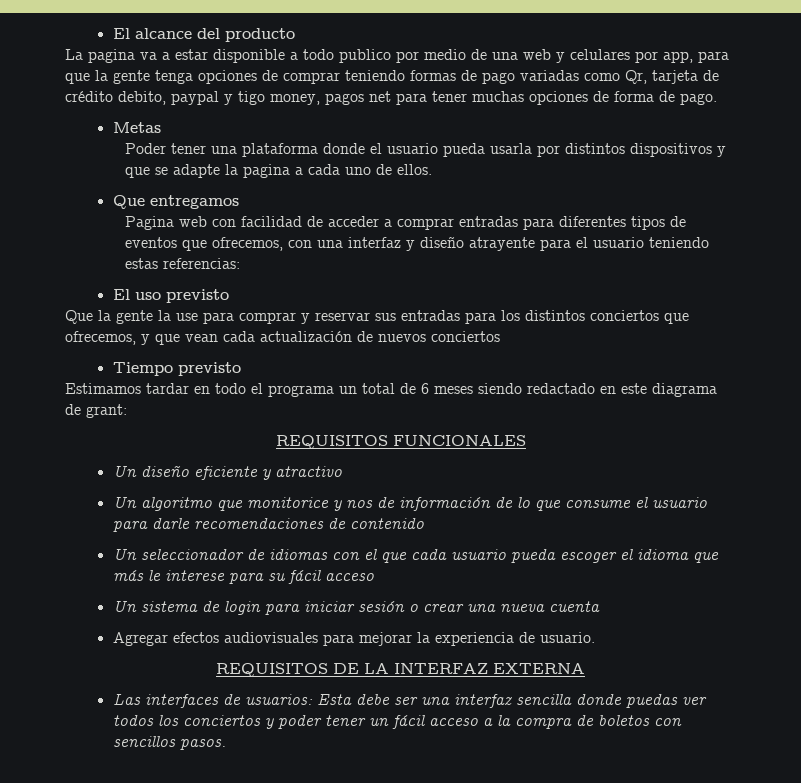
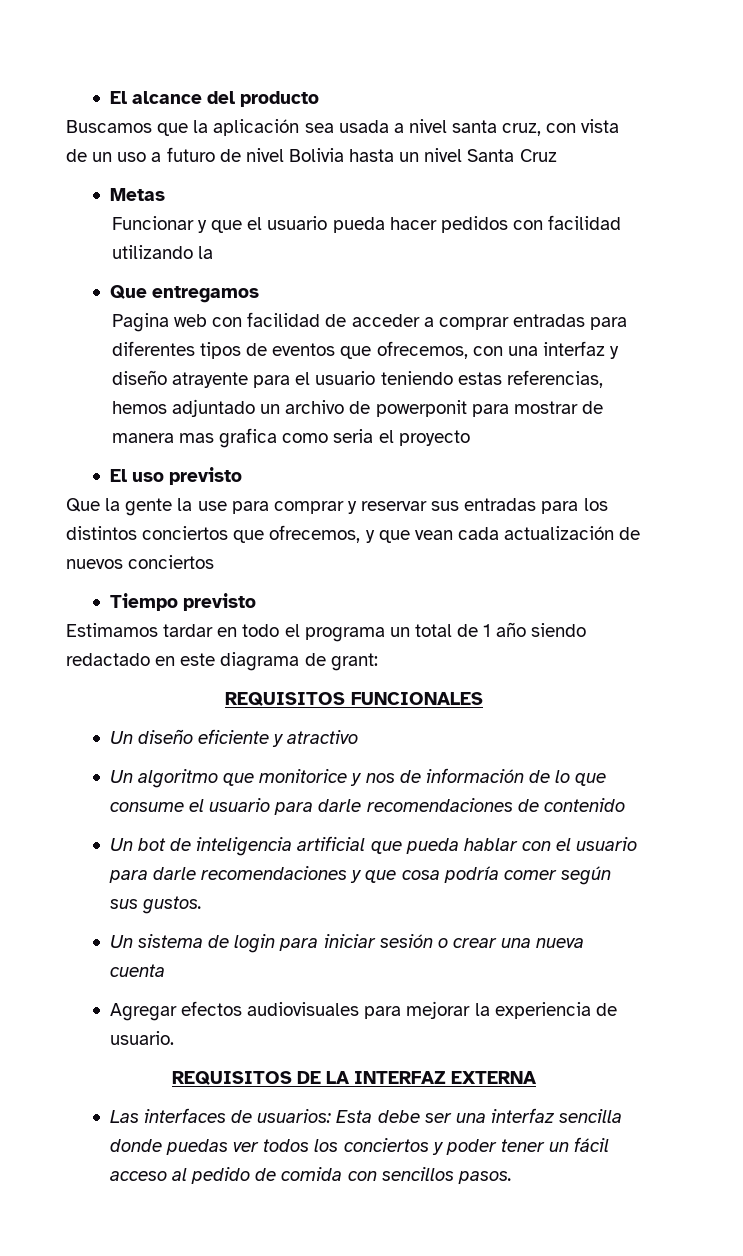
[65,49,729,63] [65,70,719,84] [65,91,717,105] [112,122,161,133] [124,143,726,157] [124,164,432,178] La pagina va a estar disponible a todo publico por medio de una web y celulares por app, para que la gente tenga opciones de comprar teniendo formas de pago variadas como Qr, tarjeta de crédito debito, paypal y tigo money, pagos net para tener muchas opciones de forma de pago. // Metas // Poder tener una plataforma donde el usuario pueda usarla por distintos dispositivos y que se adapte la pagina a cada uno de ellos. -> [66,119,620,136] [66,147,557,162] [109,188,165,201] [111,215,622,233] [111,245,214,259] Buscamos que la aplicación sea usada a nivel santa cruz, con vista de un uso a futuro de nivel Bolivia hasta un nivel Santa Cruz // Metas // Funcionar y que el usuario pueda hacer pedidos con facilidad utilizando la
[162,258,240,269] referencias: -> [506,370,603,388] [111,399,603,417] [111,428,470,448] referencias, hemos adjuntado un archivo de powerponit para mostrar de manera mas grafica como seria el proyecto
[421,383,473,394] 6 meses -> [483,622,527,637] 1 año
[140,549,719,563] [112,570,374,584] seleccionador de idiomas con el que cada usuario pueda escoger el idioma que más le interese para su fácil acceso -> [137,836,638,856] [108,866,611,885] [109,896,202,914] bot de inteligencia artificial que pueda hablar con el usuario para darle recomendaciones y que cosa podría comer según sus gustos.
[482,715,650,729] a la compra de boletos -> [171,1167,343,1184] al pedido de comida

